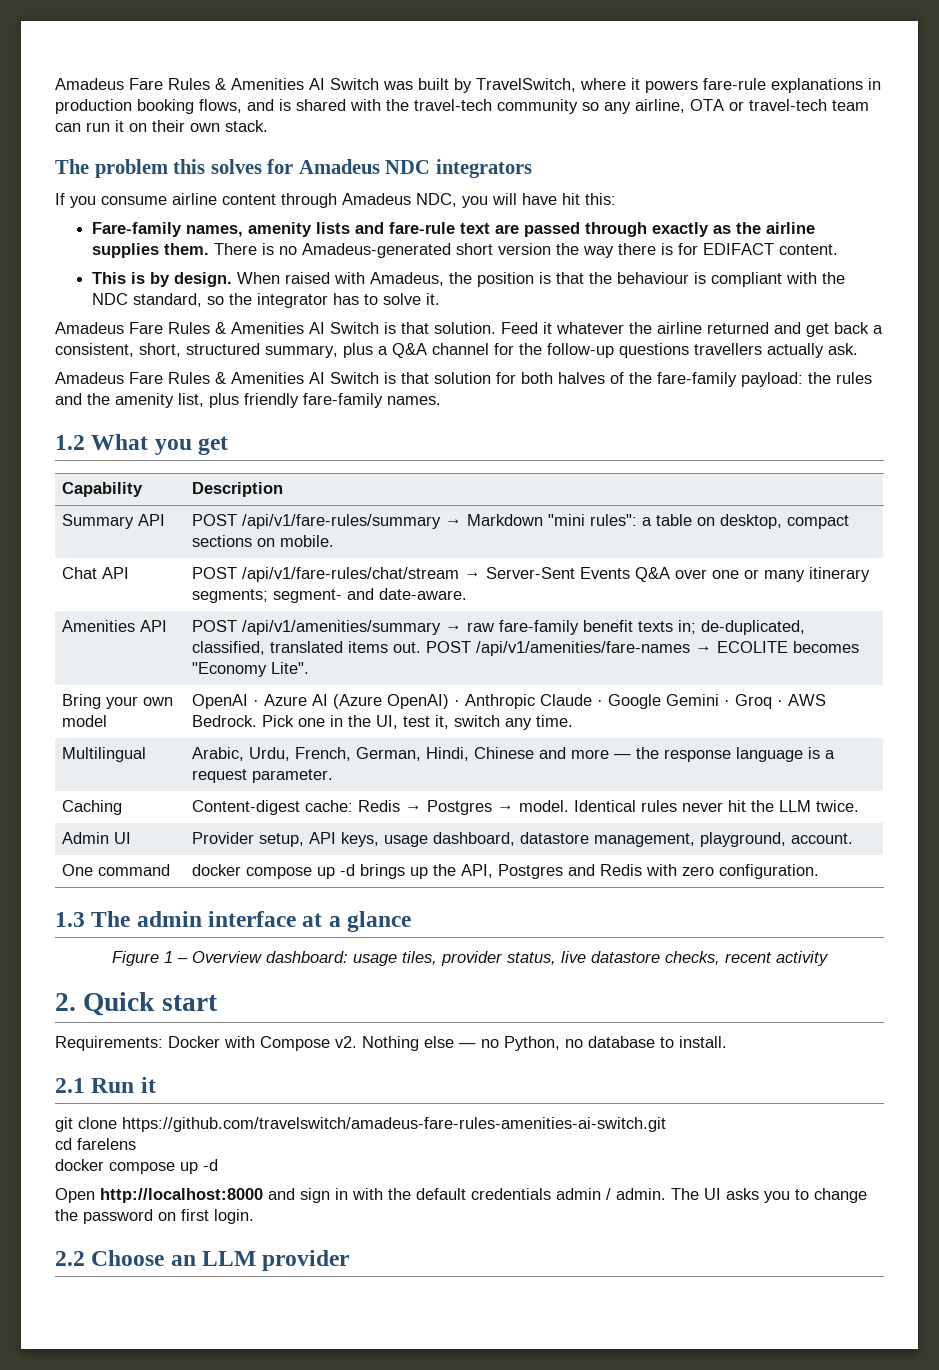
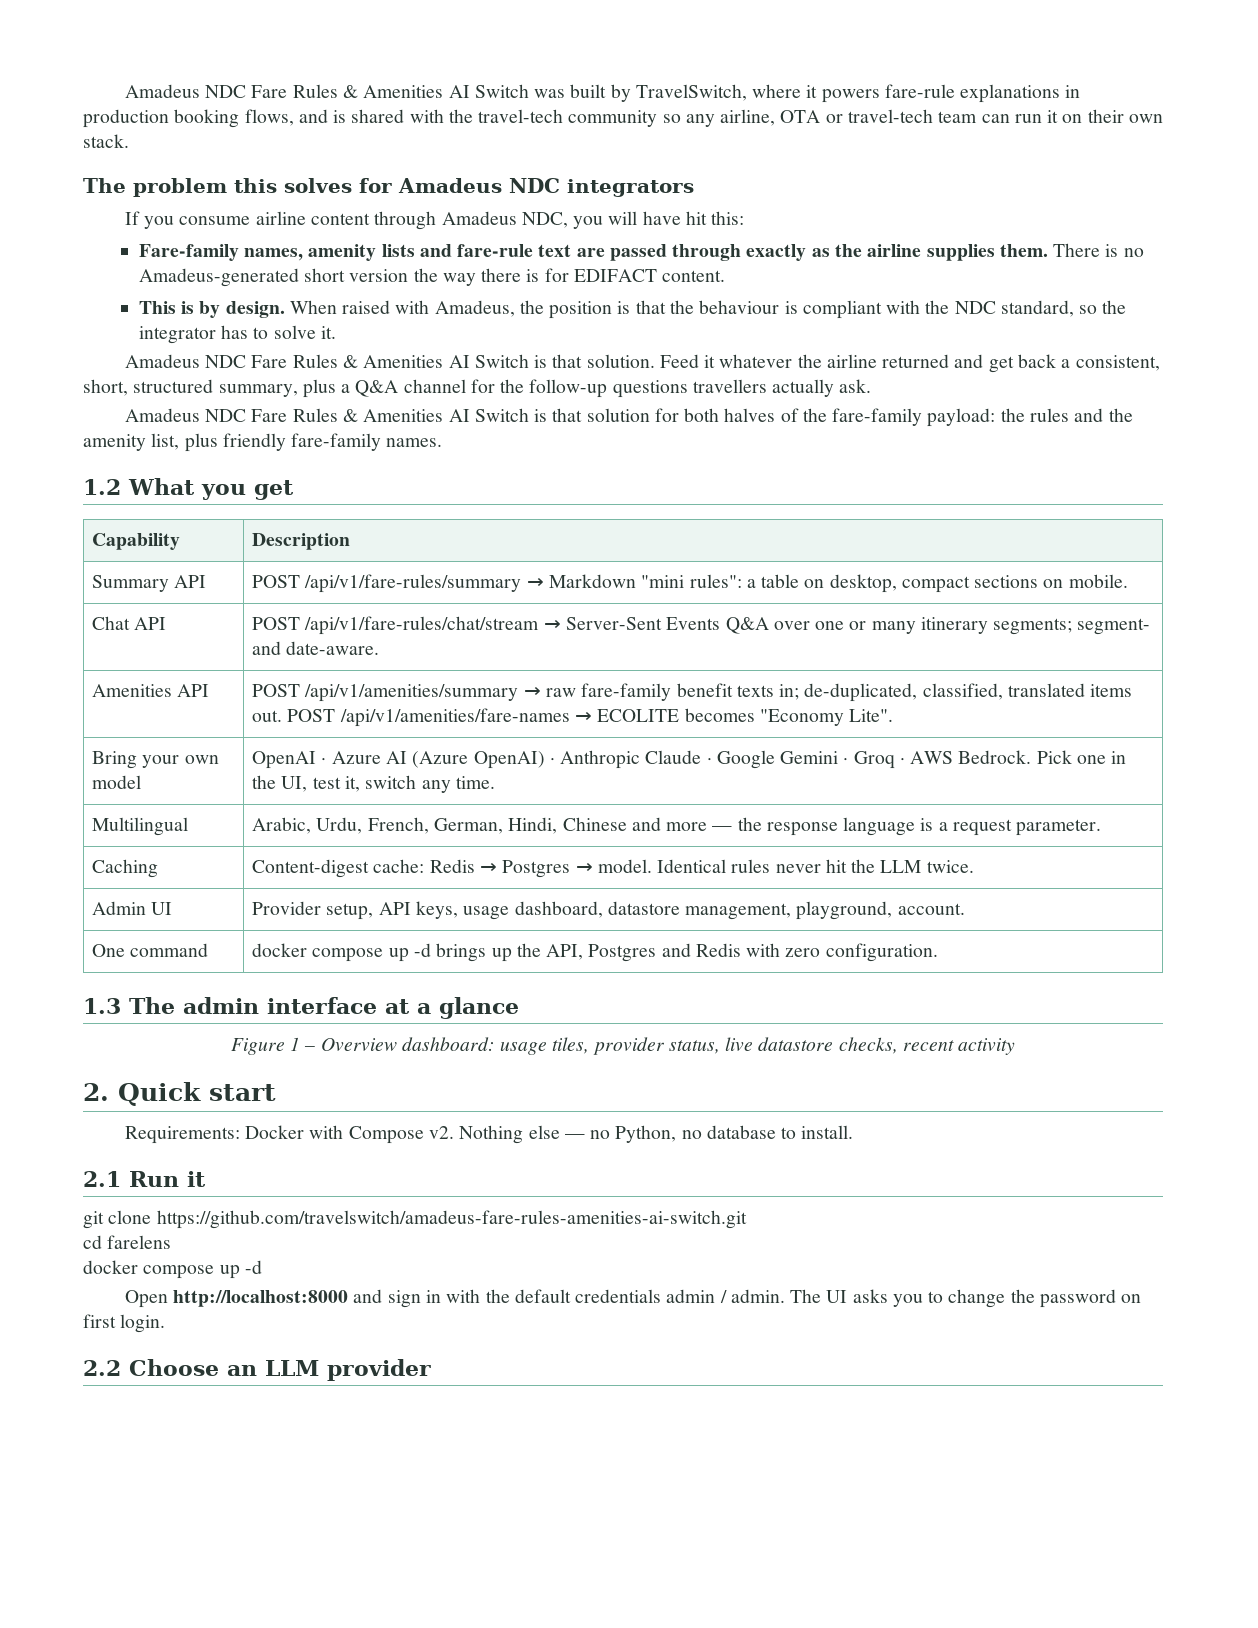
[55,78,124,90] Amadeus -> [124,84,247,98] Amadeus NDC
(124, 328) none -> [205,355,247,368] NDC
(124, 378) none -> [205,409,247,422] NDC

